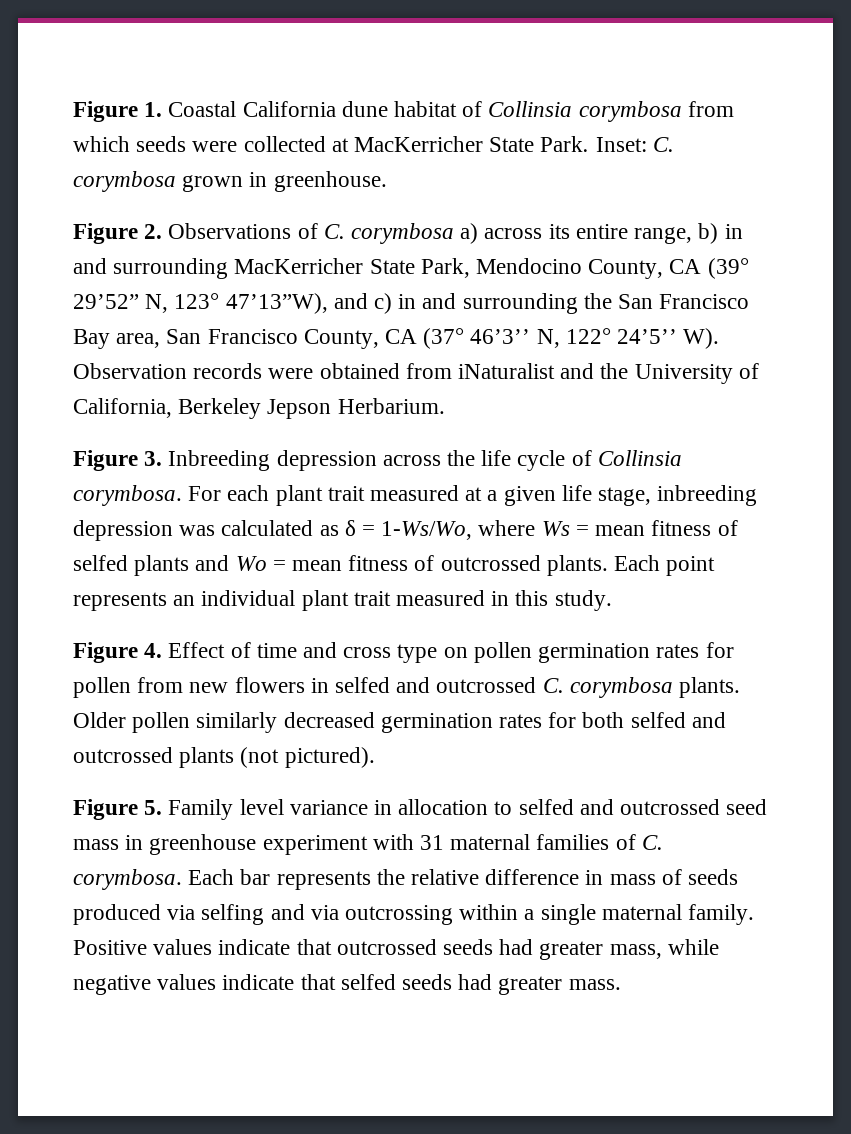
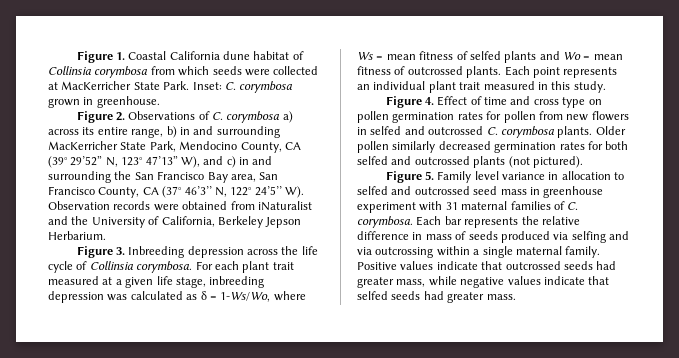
[225,293,328,314] 47’13”W), -> [145,156,200,168] 47’13” W),

